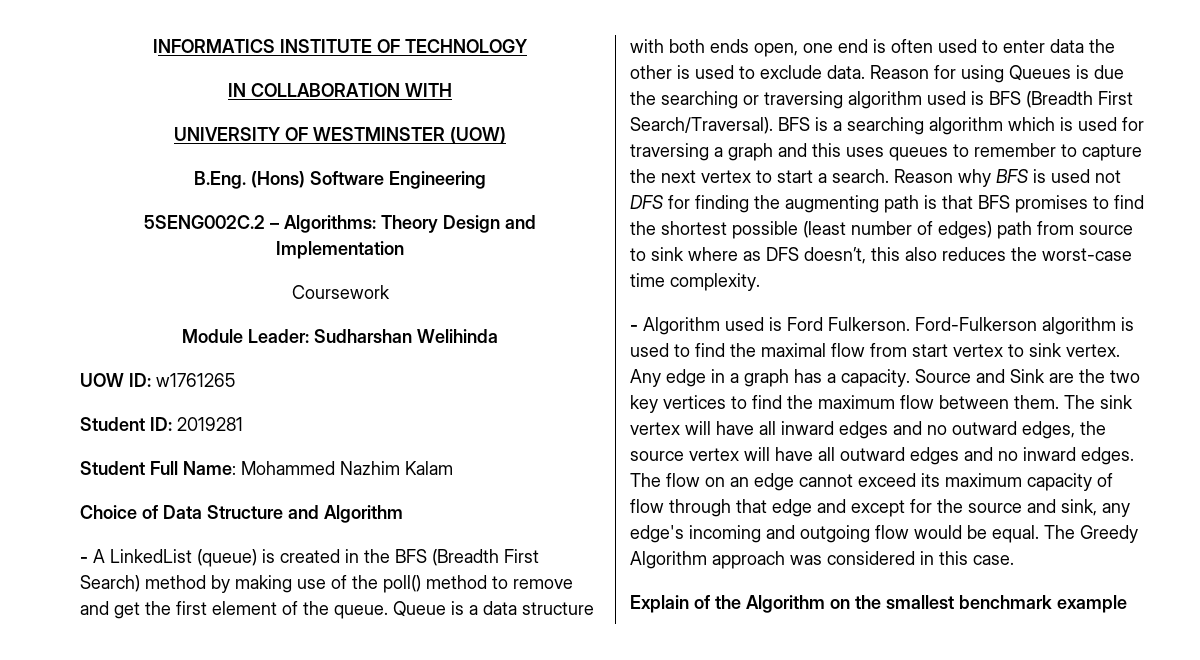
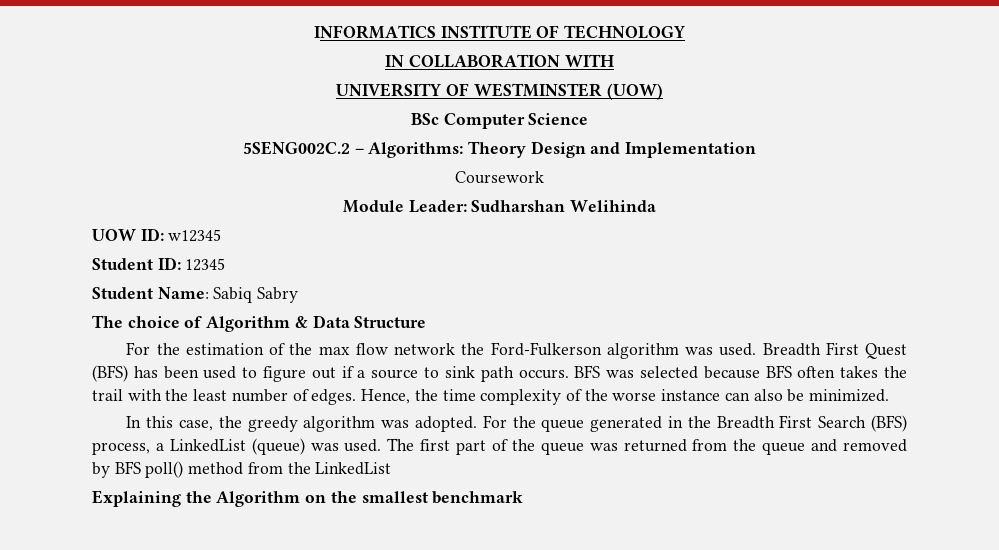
[194,171,486,189] B.Eng. (Hons) Software Engineering -> [410,113,589,129] BSc Computer Science
[156,373,235,387] w1761265 -> [168,229,222,242] w12345
[177,417,243,431] [80,461,453,475] [80,505,403,523] [80,549,539,567] [80,575,573,593] [80,601,594,619] [630,39,1115,57] [630,65,1124,83] [630,91,1133,109] [630,117,1144,135] [630,143,1142,161] [630,169,1121,187] [630,195,1144,213] [630,221,1133,239] [630,247,1132,264] [630,273,760,291] [630,317,1134,335] [630,343,1120,357] [630,369,1140,387] [630,395,1133,413] [630,421,1106,439] [630,447,1134,465] [630,473,1113,491] [630,499,1130,517] [630,525,1138,543] [630,551,1014,569] [630,595,710,613] 2019281 // Student Full Name: Mohammed Nazhim Kalam // Choice of Data Structure and Algorithm // - A LinkedList (queue) is created in the BFS (Breadth First Search) method by making use of the poll() method to remove and get the first element of the queue. Queue is a data structure with both ends open, one end is often used to enter data the other is used to exclude data. Reason for using Queues is due the searching or traversing algorithm used is BFS (Breadth First Search/Traversal). BFS is a searching algorithm which is used for traversing a graph and this uses queues to remember to capture the next vertex to start a search. Reason why BFS is used not DFS for finding the augmenting path is that BFS promises to find the shortest possible (least number of edges) path from source to sink where as DFS doesn’t, this also reduces the worst-case time complexity. // - Algorithm used is Ford Fulkerson. Ford-Fulkerson algorithm is used to find the maximal flow from start vertex to sink vertex. Any edge in a graph has a capacity. Source and Sink are the two key vertices to find the maximum flow between them. The sink vertex will have all inward edges and no outward edges, the source vertex will have all outward edges and no inward edges. The flow on an edge cannot exceed its maximum capacity of flow through that edge and except for the source and sink, any edge's incoming and outgoing flow would be equal. The Greedy Algorithm approach was considered in this case. // Explain of -> [185,258,226,271] [92,287,299,303] [92,315,427,332] [126,342,908,359] [92,365,908,382] [92,389,890,405] [126,415,907,432] [92,438,908,455] [92,461,392,478] [92,490,181,507] 12345 // Student Name: Sabiq Sabry // The choice of Algorithm & Data Structure // For the estimation of the max flow network the Ford-Fulkerson algorithm was used. Breadth First Quest (BFS) has been used to figure out if a source to sink path occurs. BFS was selected because BFS often takes the trail with the least number of edges. Hence, the time complexity of the worse instance can also be minimized. // In this case, the greedy algorithm was adopted. For the queue generated in the Breadth First Search (BFS) process, a LinkedList (queue) was used. The first part of the queue was returned from the queue and removed by BFS poll() method from the LinkedList // Explaining
[1057,595,1127,613] example -> (524, 497) none

